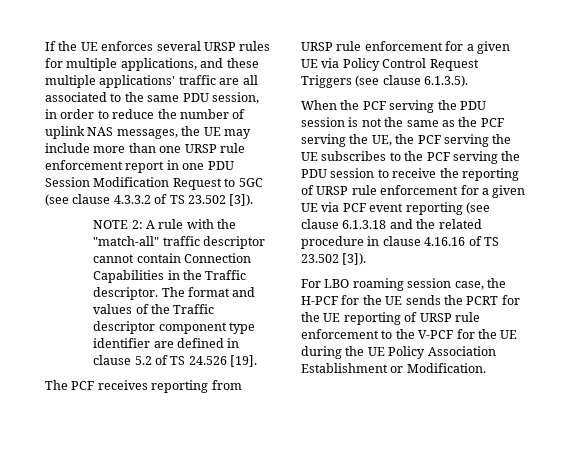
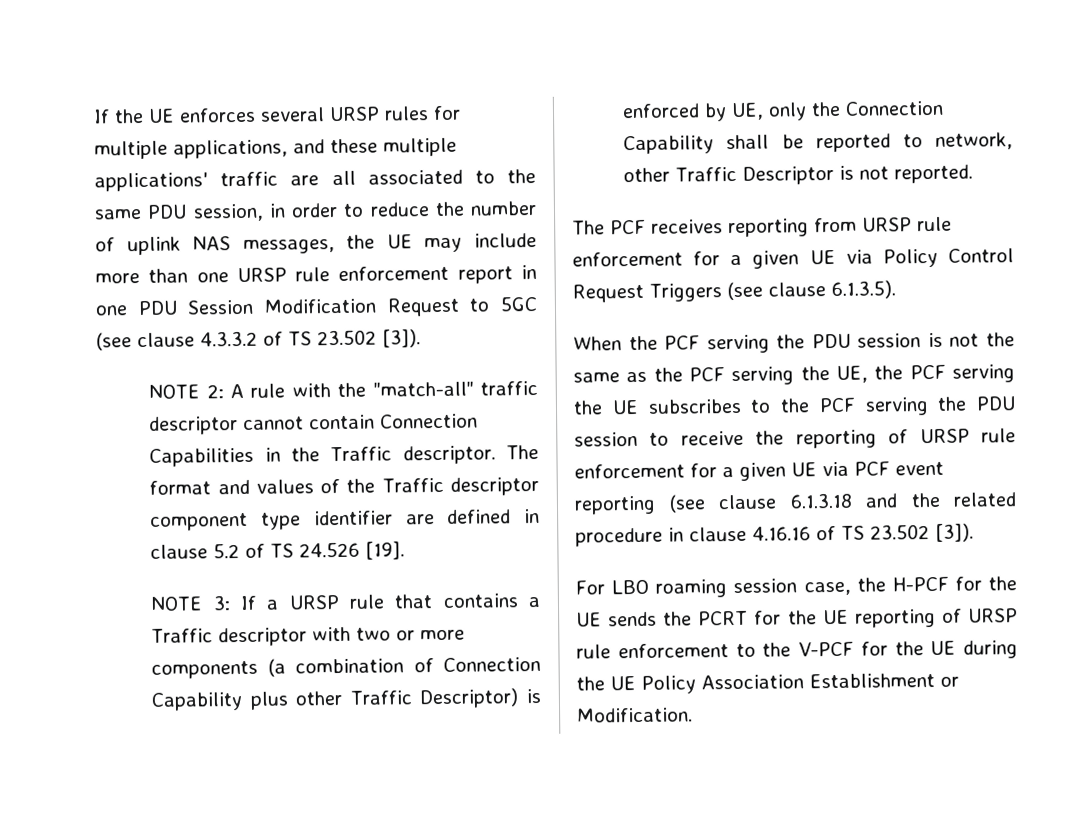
(258, 361) none -> [150,593,541,611] [151,626,466,647] [151,656,541,679] [151,688,542,711] [622,100,945,122] [623,132,1013,155] [623,164,974,185] // NOTE 3: If a URSP rule that contains a Traffic descriptor with two or more components (a combination of Connection Capability plus other Traffic Descriptor) is enforced by UE, only the Connection Capability shall be reported to network, other Traffic Descriptor is not reported.

